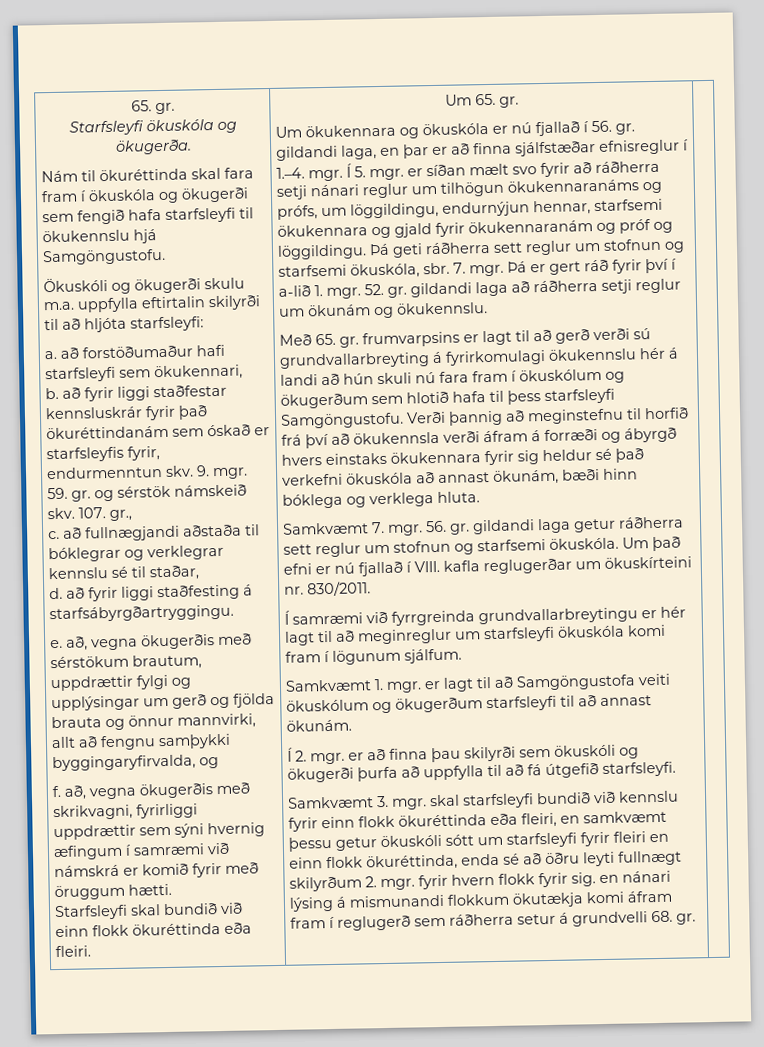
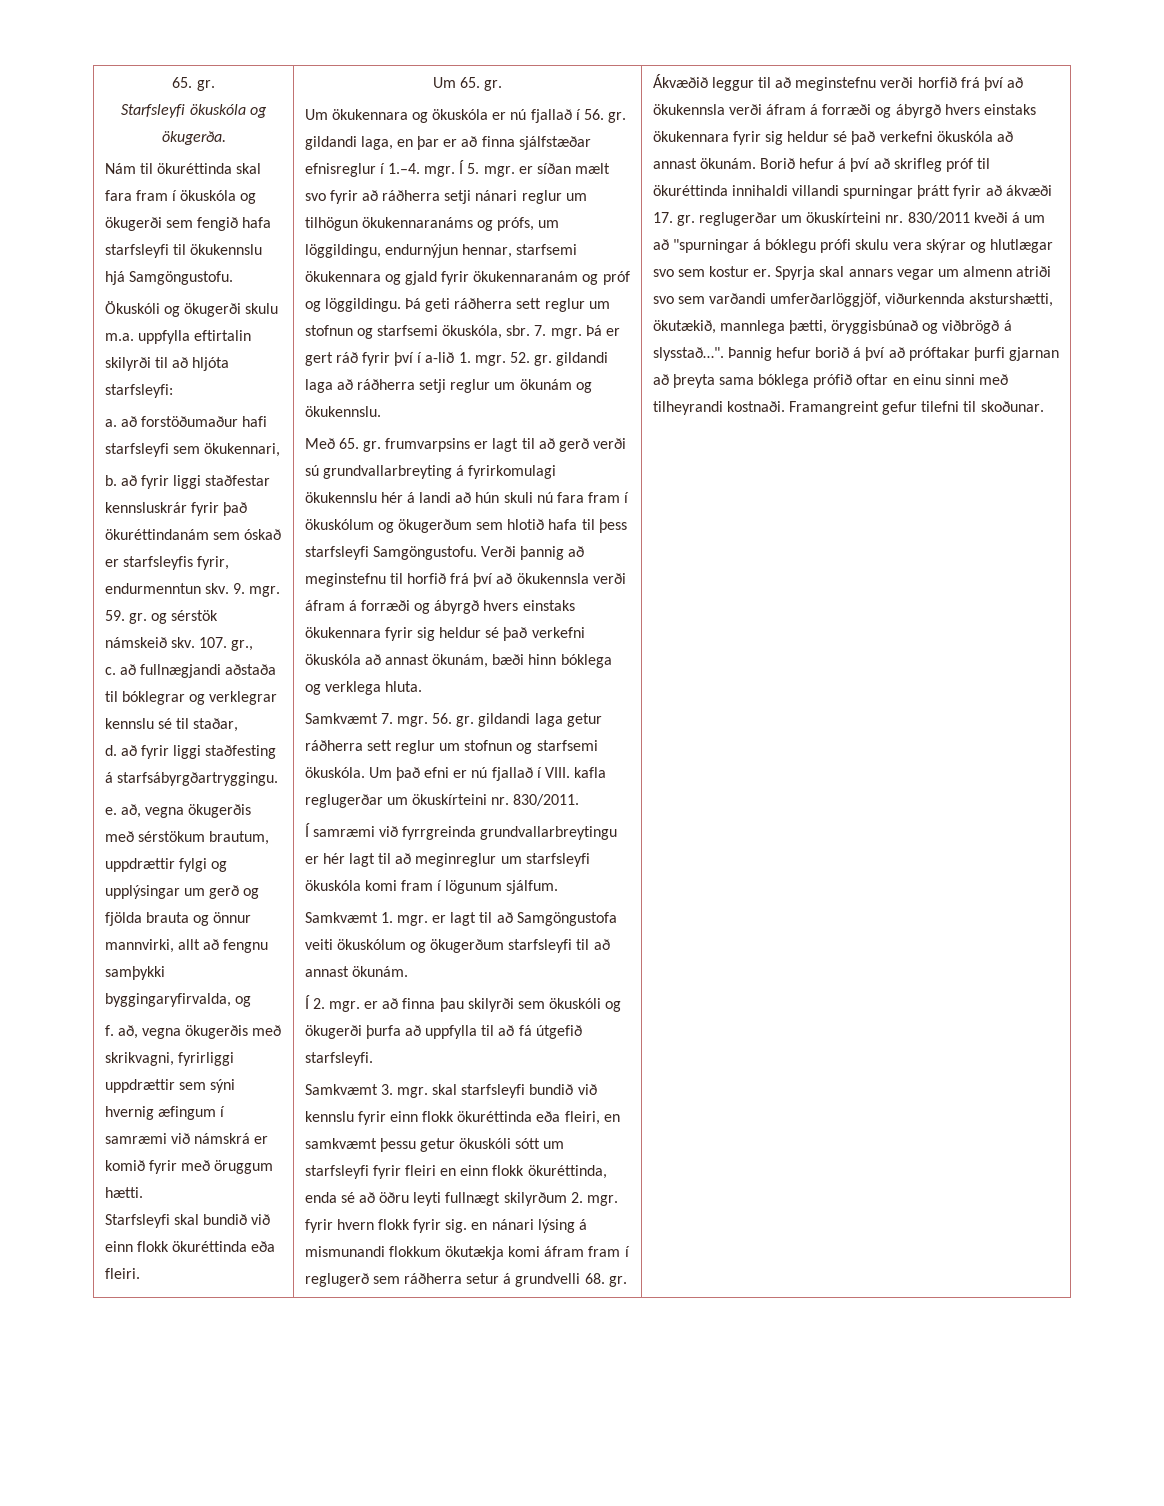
(697, 919) none -> [652,74,1024,91] [652,104,1036,118] [652,131,1013,145] [652,158,991,172] [652,185,1052,199] [652,212,1046,226] [652,239,1054,253] [652,266,1052,280] [652,293,1054,307] [652,320,1012,334] [652,347,1060,361] [652,374,1009,388] [652,401,1044,415] Ákvæðið leggur til að meginstefnu verði horfið frá því að ökukennsla verði áfram á forræði og ábyrgð hvers einstaks ökukennara fyrir sig heldur sé það verkefni ökuskóla að annast ökunám. Borið hefur á því að skrifleg próf til ökuréttinda innihaldi villandi spurningar þrátt fyrir að ákvæði 17. gr. reglugerðar um ökuskírteini nr. 830/2011 kveði á um að "spurningar á bóklegu prófi skulu vera skýrar og hlutlægar svo sem kostur er. Spyrja skal annars vegar um almenn atriði svo sem varðandi umferðarlöggjöf, viðurkennda aksturshætti, ökutækið, mannlega þætti, öryggisbúnað og viðbrögð á slysstað…". Þannig hefur borið á því að próftakar þurfi gjarnan að þreyta sama bóklega prófið oftar en einu sinni með tilheyrandi kostnaði. Framangreint gefur tilefni til skoðunar.

